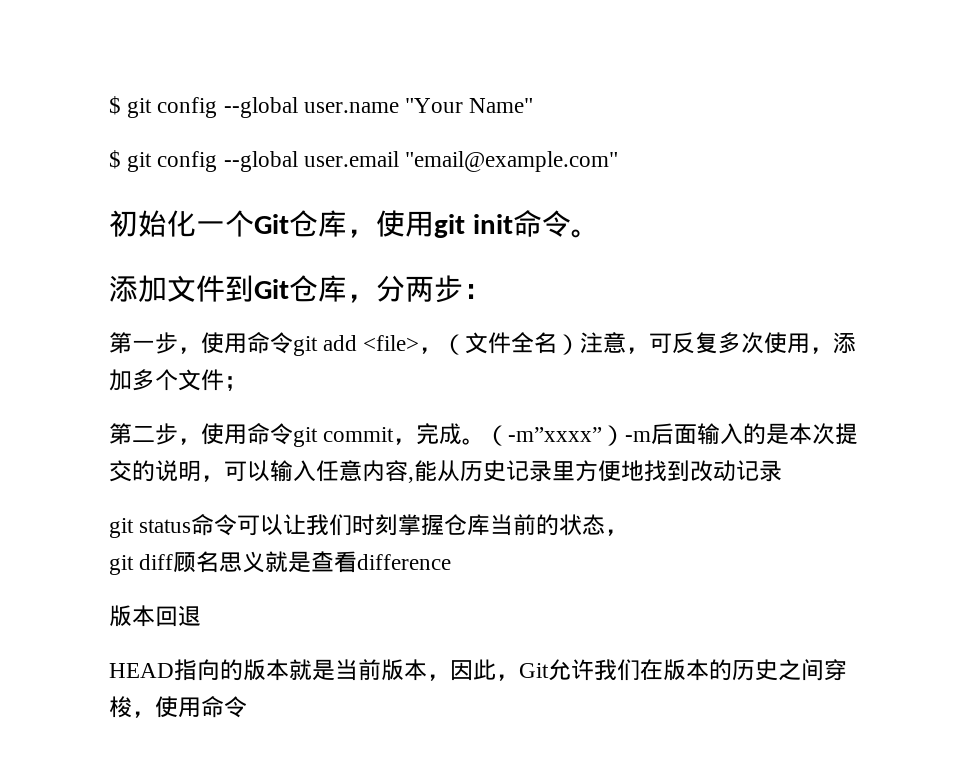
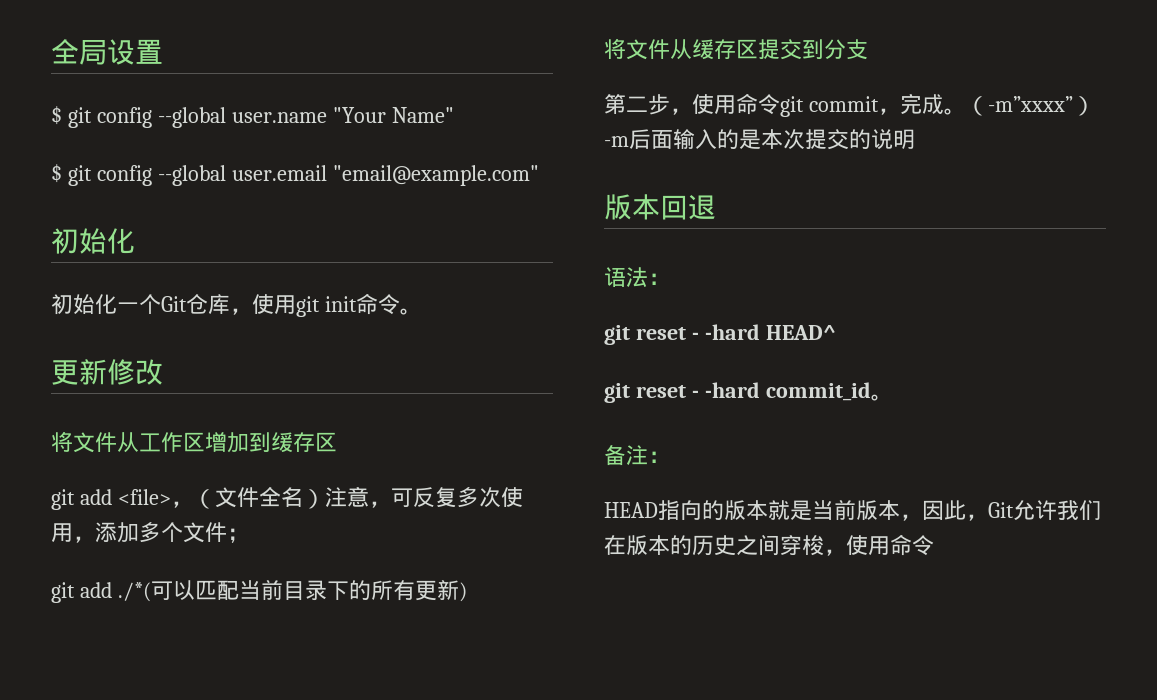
(109, 105) none -> [51,39,163,65] 全局设置 //
(196, 223) none -> [51,294,117,315] // 初始化
[109,275,492,303] [109,332,293,354] 添加文件到Git仓库，分两步： // 第一步，使用命令 -> [51,359,163,385] [51,431,337,453] 更新修改 // 将文件从工作区增加到缓存区 //
(247, 383) none -> [51,579,467,603] [604,38,868,60] // git add ./*(可以匹配当前目录下的所有更新) // 将文件从缓存区提交到分支
[201,460,782,483] [109,514,629,538] [109,551,452,575] [109,605,201,627] ，可以输入任意内容,能从历史记录里方便地找到改动记录 // git status命令可以让我们时刻掌握仓库当前的状态， // git diff顾名思义就是查看difference // 版本回退 -> [604,194,716,220] [604,267,670,287] [604,324,836,345] [604,382,893,403] [604,445,670,466] // 版本回退 // 语法： // git reset - -hard HEAD^ // git reset - -hard commit_id。 // 备注：

